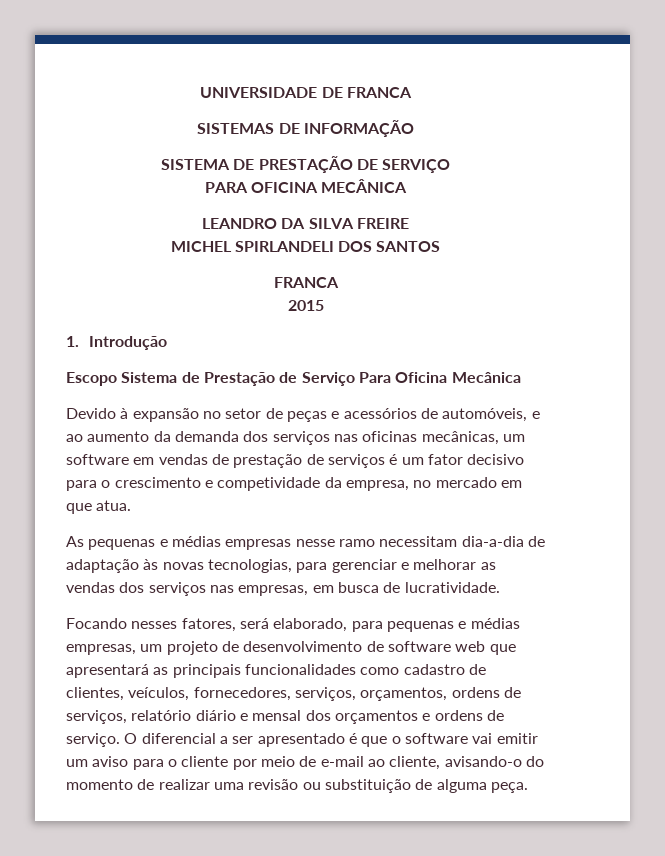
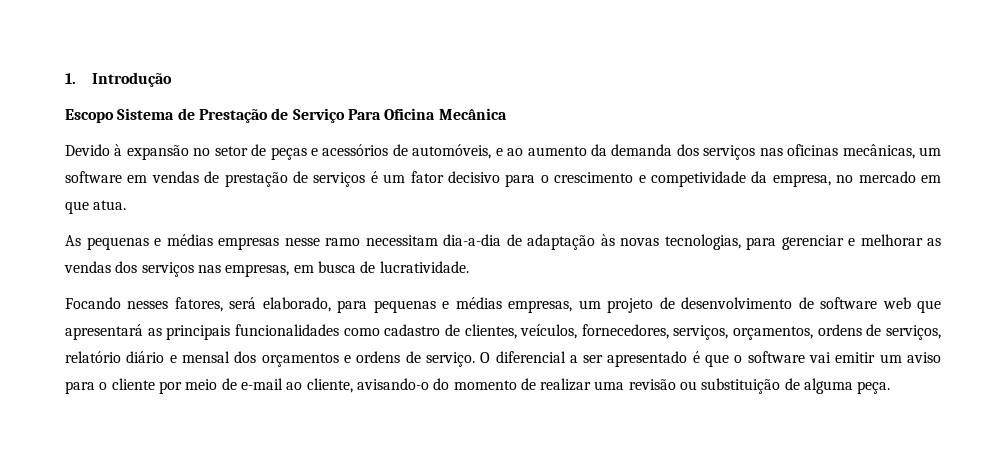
[200,87,412,98] [197,120,414,137] [160,156,451,173] [204,179,408,193] [202,218,409,229] [170,241,441,252] [273,277,339,288] [287,300,324,311] UNIVERSIDADE DE FRANCA // SISTEMAS DE INFORMAÇÃO // SISTEMA DE PRESTAÇÃO DE SERVIÇO // PARA OFICINA MECÂNICA // LEANDRO DA SILVA FREIRE // MICHEL SPIRLANDELI DOS SANTOS // FRANCA // 2015 // -> (65, 78) none

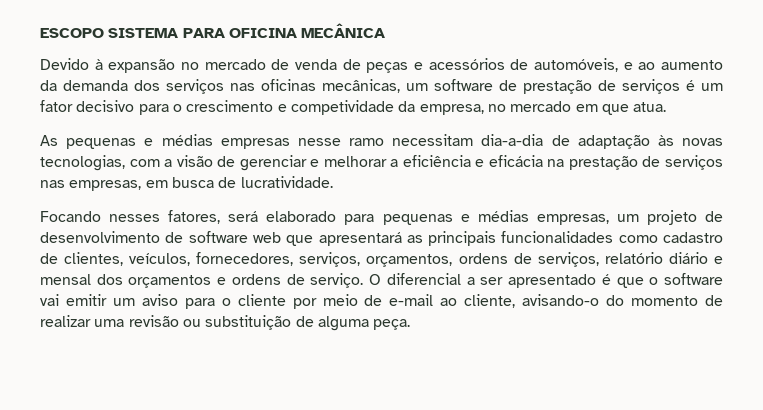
[65,72,173,87] [65,108,507,123] 1. Introdução // Escopo Sistema de Prestação de Serviço Para Oficina Mecânica -> [40,23,386,38] ESCOPO SISTEMA PARA OFICINA MECÂNICA
[214,146,248,156] setor -> [204,59,337,70] mercado de venda
[127,171,199,183] em vendas -> (493, 85) none
[746,234,941,250] [64,261,138,273] para gerenciar e melhorar as vendas dos -> [129,155,661,171] com a visão de gerenciar e melhorar a eficiência e eficácia na prestação de
[262,297,331,312] elaborado, -> [266,211,337,222] elaborado

